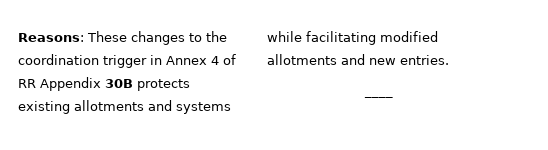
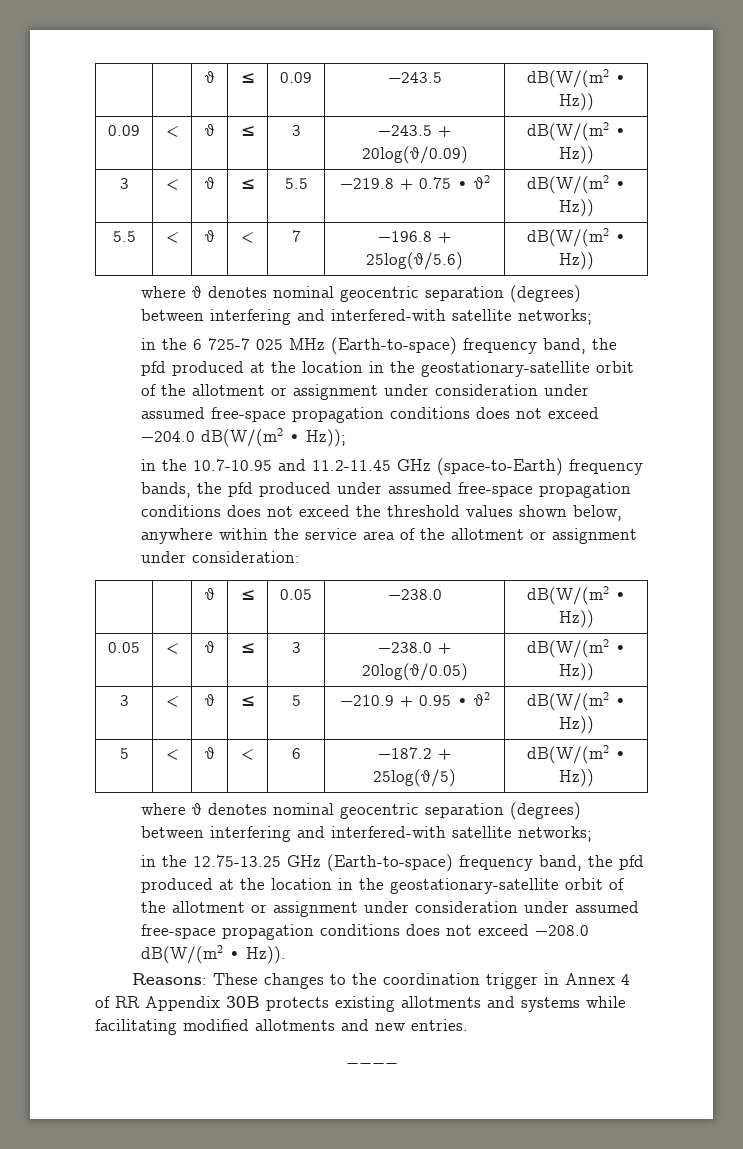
(18, 37) none -> [203,71,215,83] [240,73,255,83] [280,72,312,83] [387,72,442,83] [526,69,626,88] [558,93,594,111] [108,125,140,136] [165,126,179,137] [203,124,215,136] [240,126,255,136] [291,125,301,136] [378,125,451,137] [361,146,468,164] [526,122,626,141] [558,146,594,164] [119,178,129,189] [165,179,179,190] [203,177,215,189] [240,179,255,189] [284,178,308,189] [339,175,490,190] [526,175,626,194] [558,199,594,217] [112,231,136,242] [165,232,179,243] [203,230,215,242] [241,232,254,243] [291,230,301,242] [378,231,451,243] [366,252,463,270] [526,228,626,247] [558,252,594,270] [141,285,582,303] [141,309,593,325] [141,337,618,355] [141,361,635,377] [141,384,590,400] [141,407,600,423] [141,428,347,447] [141,458,644,476] [141,482,632,498] [141,505,623,521] [141,528,638,544] [141,551,301,563] [203,588,215,600] [240,590,255,600] [280,589,312,600] [387,589,442,600] [526,586,626,605] [558,610,594,628] [108,642,140,653] [165,643,179,654] [203,641,215,653] [240,643,255,653] [291,642,301,653] [378,642,451,654] [361,663,468,681] [526,639,626,658] [558,663,594,681] [119,695,129,706] [165,696,179,707] [203,694,215,706] [240,696,255,706] [291,695,301,706] [339,692,490,707] [526,692,626,711] [558,716,594,734] [119,748,129,759] [165,749,179,760] [203,747,215,759] [241,749,254,760] [291,748,301,759] [378,747,451,760] [373,769,456,787] [526,745,626,764] [558,769,594,787] [141,802,582,820] [141,826,593,842] [141,854,645,872] [141,878,625,894] [141,901,640,917] [141,924,590,940] [141,945,287,964] | | θ | ≤ | 0.09 | −243.5 | dB(W/(m2 ∙ Hz)) // 0.09 | < | θ | ≤ | 3 | −243.5 + 20log(θ/0.09) | dB(W/(m2 ∙ Hz)) // 3 | < | θ | ≤ | 5.5 | −219.8 + 0.75 ∙ θ2 | dB(W/(m2 ∙ Hz)) // 5.5 | < | θ | < | 7 | −196.8 + 25log(θ/5.6) | dB(W/(m2 ∙ Hz)) // where θ denotes nominal geocentric separation (degrees) between interfering and interfered-with satellite networks; // in the 6 725-7 025 MHz (Earth-to-space) frequency band, the pfd produced at the location in the geostationary-satellite orbit of the allotment or assignment under consideration under assumed free-space propagation conditions does not exceed −204.0 dB(W/(m2 ∙ Hz)); // in the 10.7-10.95 and 11.2-11.45 GHz (space-to-Earth) frequency bands, the pfd produced under assumed free-space propagation conditions does not exceed the threshold values shown below, anywhere within the service area of the allotment or assignment under consideration: // | | θ | ≤ | 0.05 | −238.0 | dB(W/(m2 ∙ Hz)) // 0.05 | < | θ | ≤ | 3 | −238.0 + 20log(θ/0.05) | dB(W/(m2 ∙ Hz)) // 3 | < | θ | ≤ | 5 | −210.9 + 0.95 ∙ θ2 | dB(W/(m2 ∙ Hz)) // 5 | < | θ | < | 6 | −187.2 + 25log(θ/5) | dB(W/(m2 ∙ Hz)) // where θ denotes nominal geocentric separation (degrees) between interfering and interfered-with satellite networks; // in the 12.75-13.25 GHz (Earth-to-space) frequency band, the pfd produced at the location in the geostationary-satellite orbit of the allotment or assignment under consideration under assumed free-space propagation conditions does not exceed −208.0 dB(W/(m2 ∙ Hz)). //

